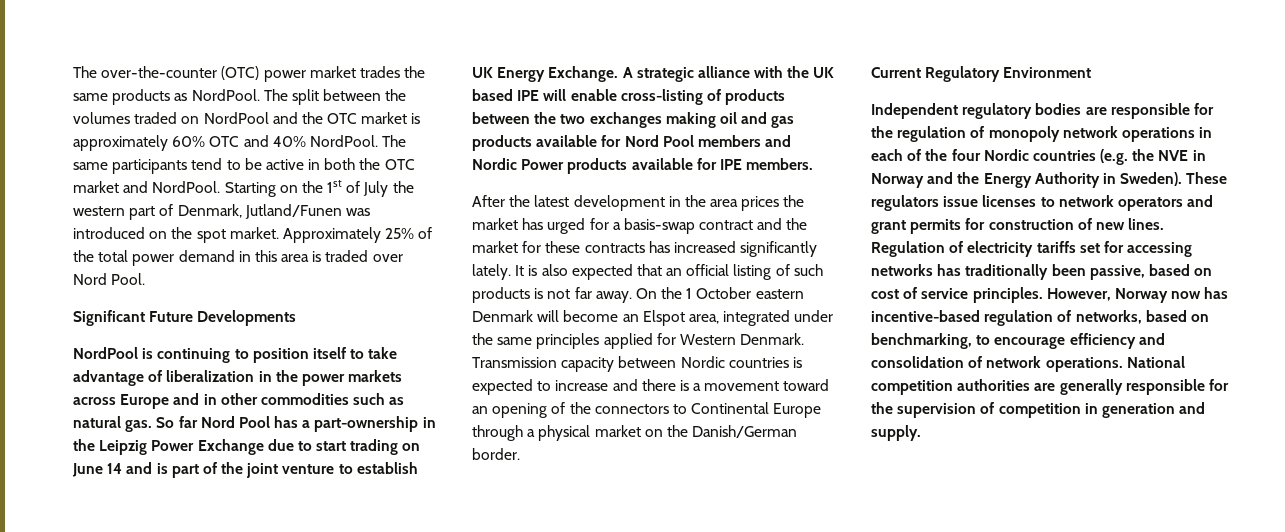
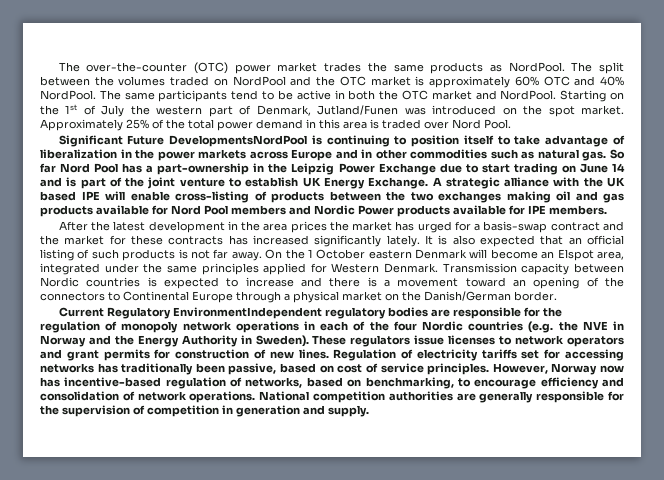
[197,310,297,326] [73,347,138,359] Developments // NordPool -> [169,135,308,147] DevelopmentsNordPool
[1003,67,1092,78] [871,103,958,119] Environment // Independent -> [172,307,322,319] EnvironmentIndependent

